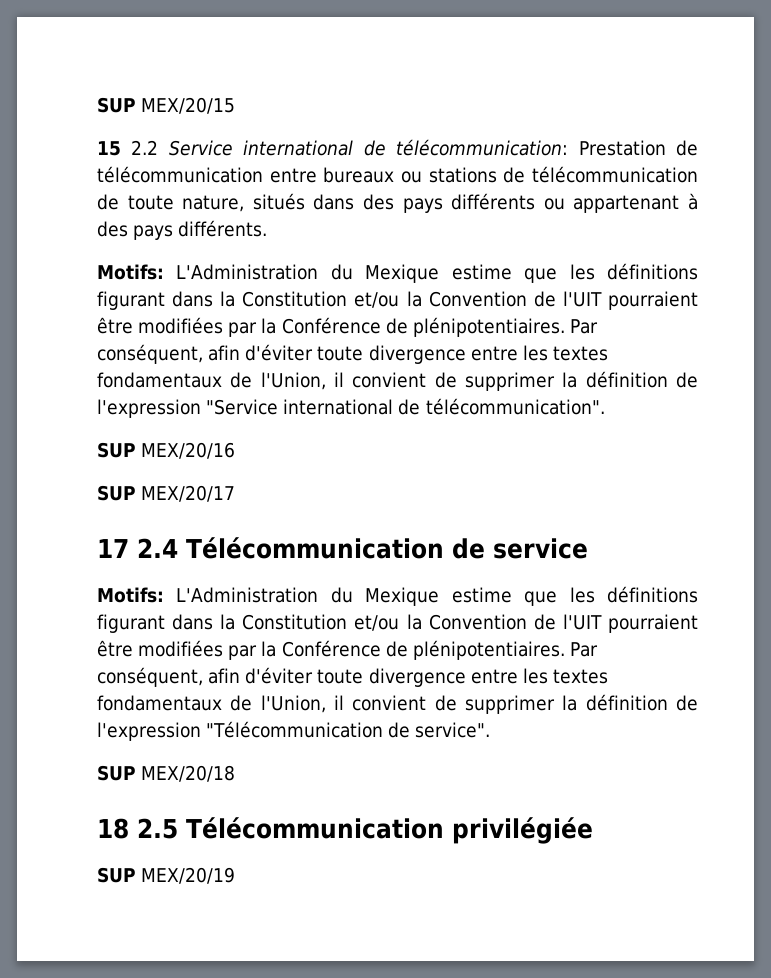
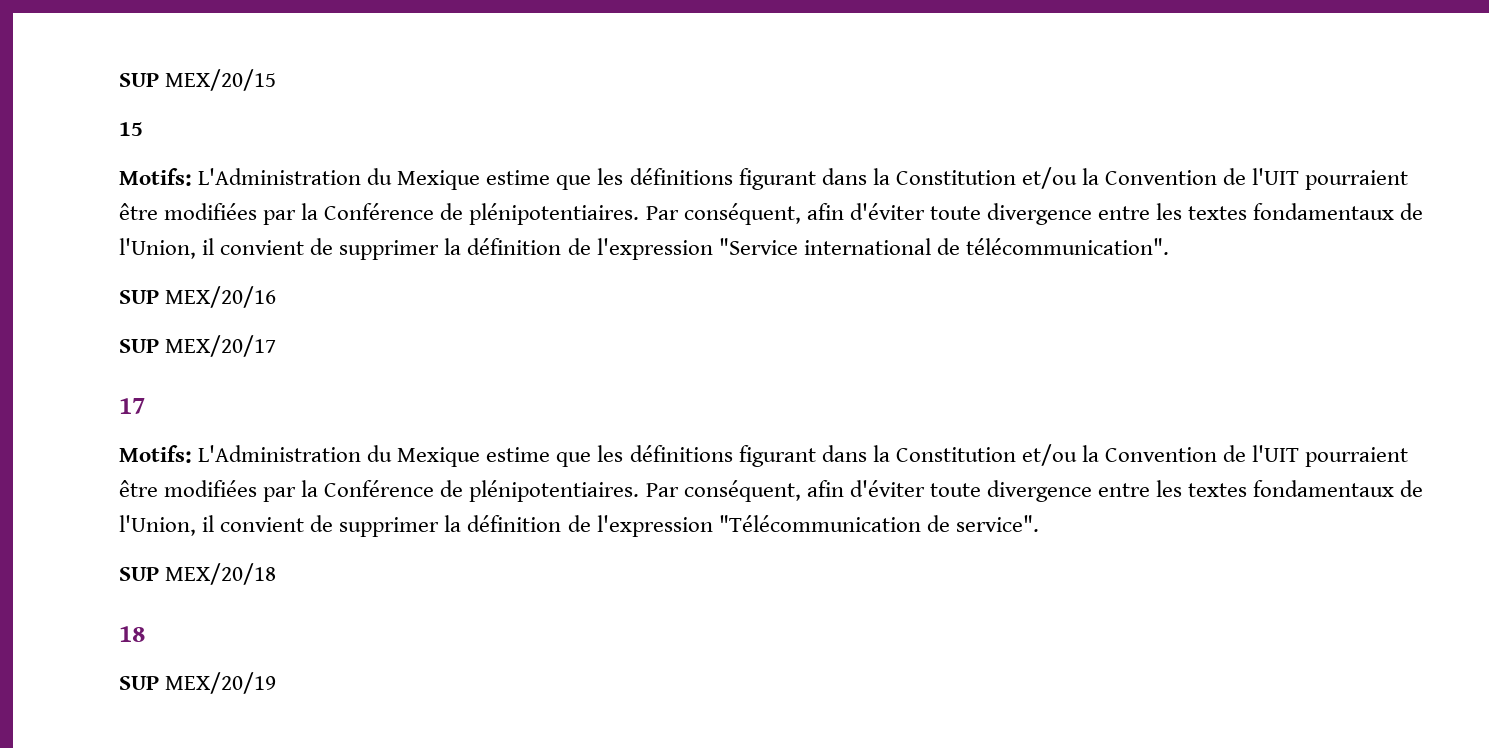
[131,139,699,156] [97,166,699,183] [97,193,699,213] [97,220,268,240] 2.2 Service international de télécommunication: Prestation de télécommunication entre bureaux ou stations de télécommunication de toute nature, situés dans des pays différents ou appartenant à des pays différents. -> (143, 129) none
[137,537,588,559] 2.4 Télécommunication de service -> (145, 406) none
[137,817,593,844] 2.5 Télécommunication privilégiée -> (145, 634) none

